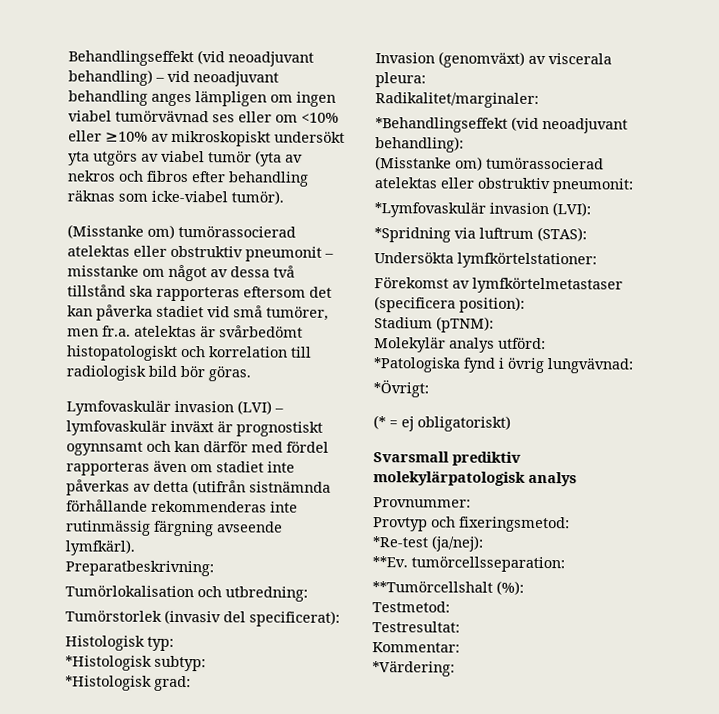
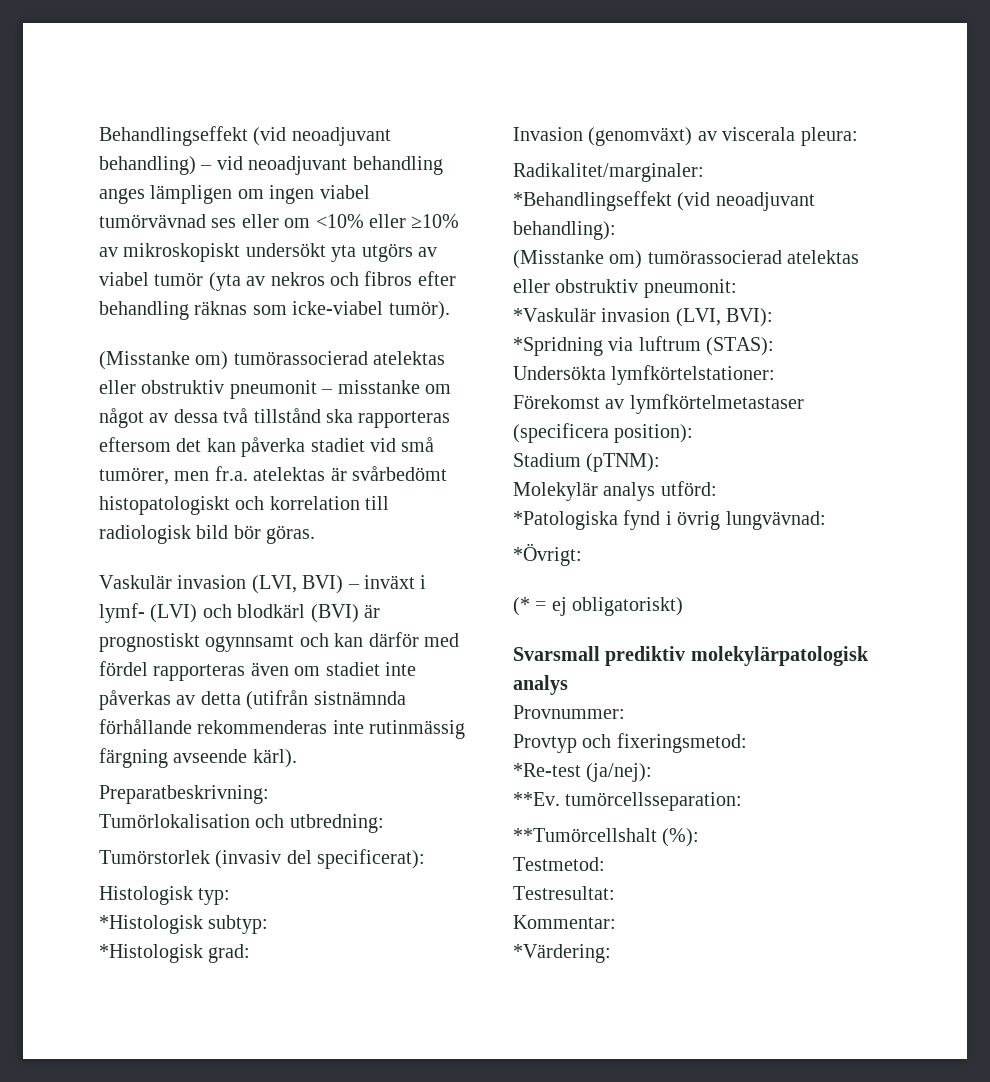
[66,400,284,416] [66,420,214,436] Lymfovaskulär invasion (LVI) – lymfovaskulär inväxt -> [99,575,427,594] [99,603,359,623] Vaskulär invasion (LVI, BVI) – inväxt i lymf- (LVI) och blodkärl (BVI)
[65,539,135,556] lymfkärl). -> [252,749,297,768] kärl).
[374,202,591,218] *Lymfovaskulär invasion (LVI): -> [513,308,774,327] *Vaskulär invasion (LVI, BVI):

